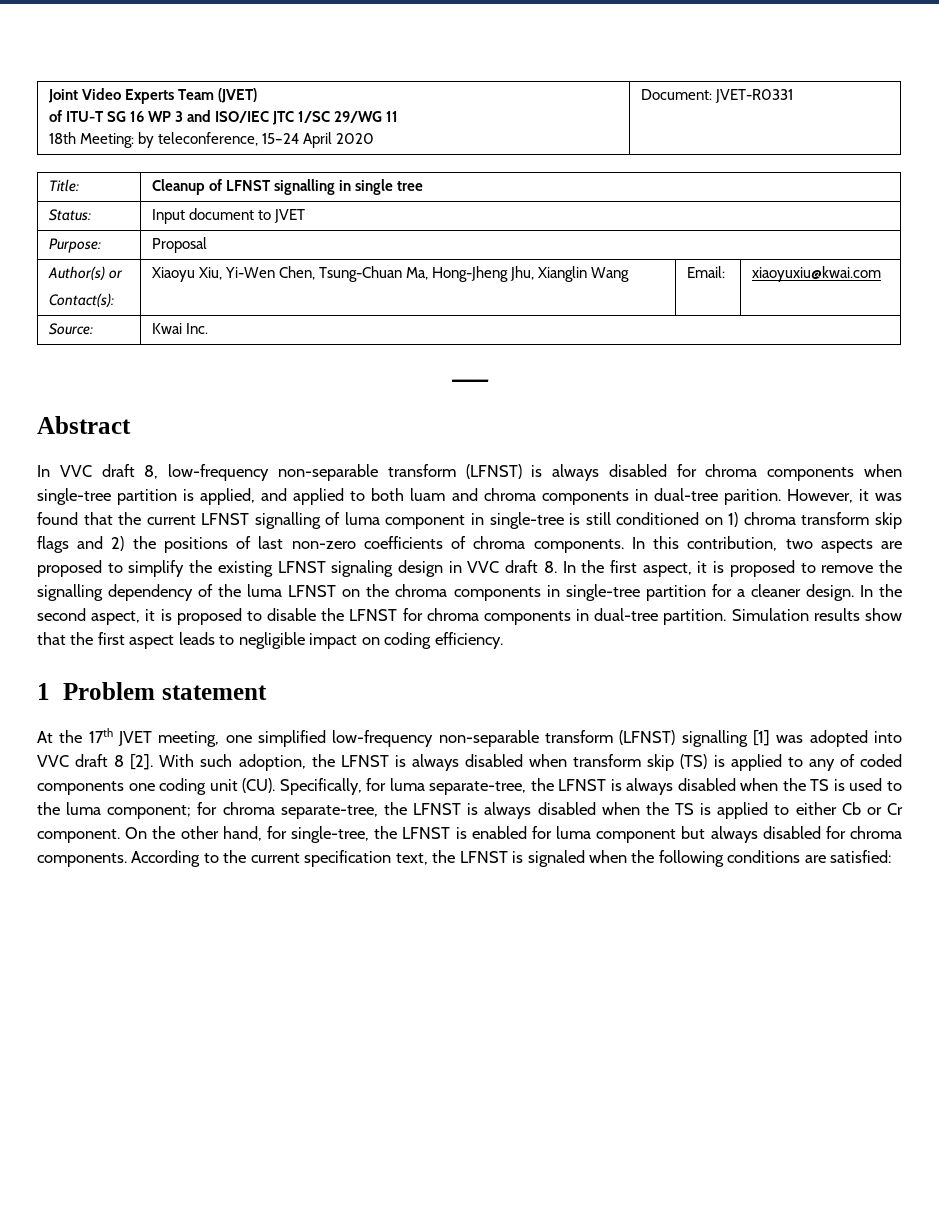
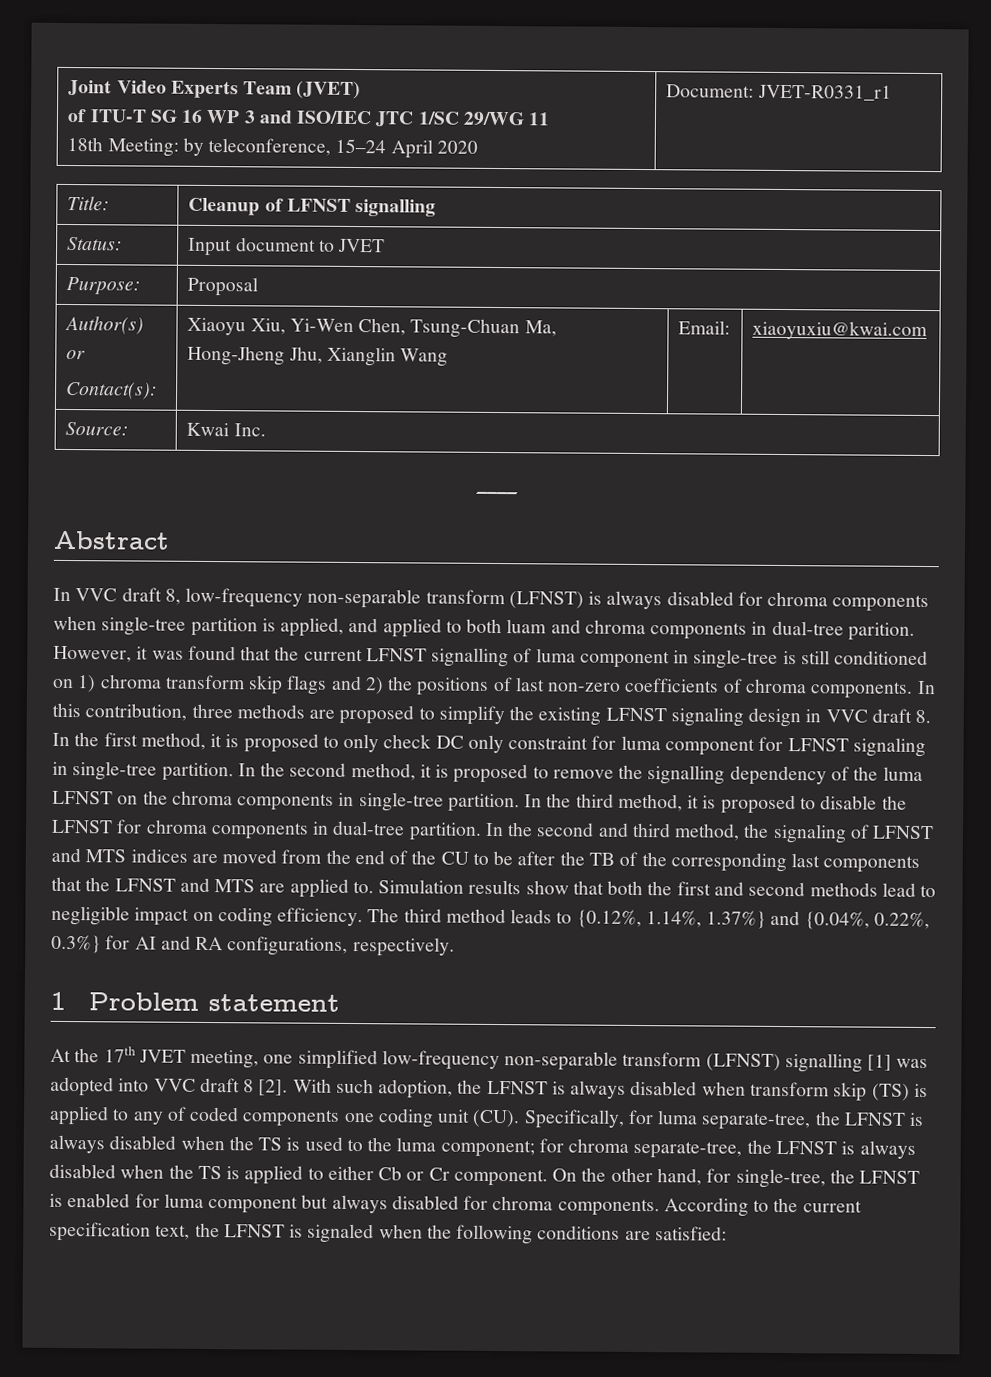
[714,89,793,103] JVET-R0331 -> [757,84,892,101] JVET-R0331_r1
[338,179,424,195] in single tree -> (437, 208) none
[785,539,873,553] two aspects -> [191,703,305,719] three methods
[642,563,692,577] aspect, -> [140,732,926,758] [52,761,416,782] method, it is proposed to only check DC only constraint for luma component for LFNST signaling in single-tree partition. In the second method,
[645,584,902,601] [37,608,141,625] partition for a cleaner design. In the second aspect, -> [447,793,683,813] partition. In the third method,
(727, 617) none -> [484,822,935,844] [51,847,921,873] [51,876,374,898] In the second and third method, the signaling of LFNST and MTS indices are moved from the end of the CU to be after the TB of the corresponding last components that the LFNST and MTS are applied to.
[70,632,215,649] the first aspect leads -> [607,880,916,897] both the first and second methods lead
(503, 640) none -> [367,908,930,930] [51,934,455,957] The third method leads to {0.12%, 1.14%, 1.37%} and {0.04%, 0.22%, 0.3%} for AI and RA configurations, respectively.

